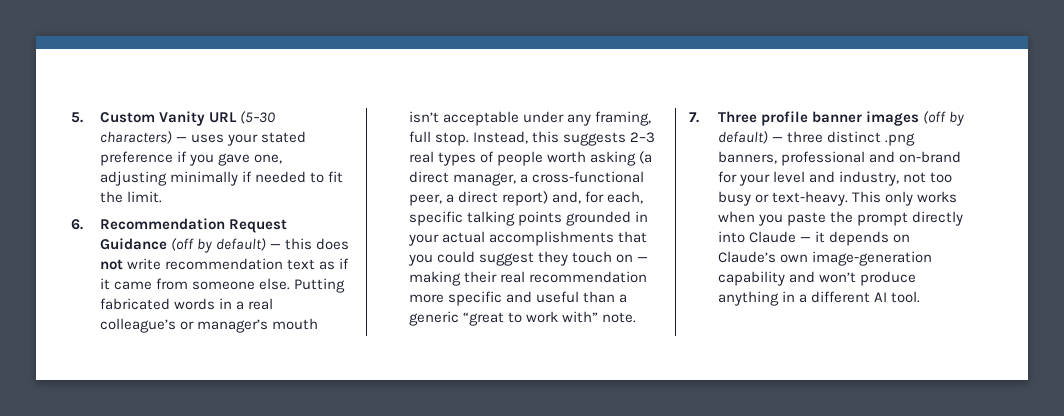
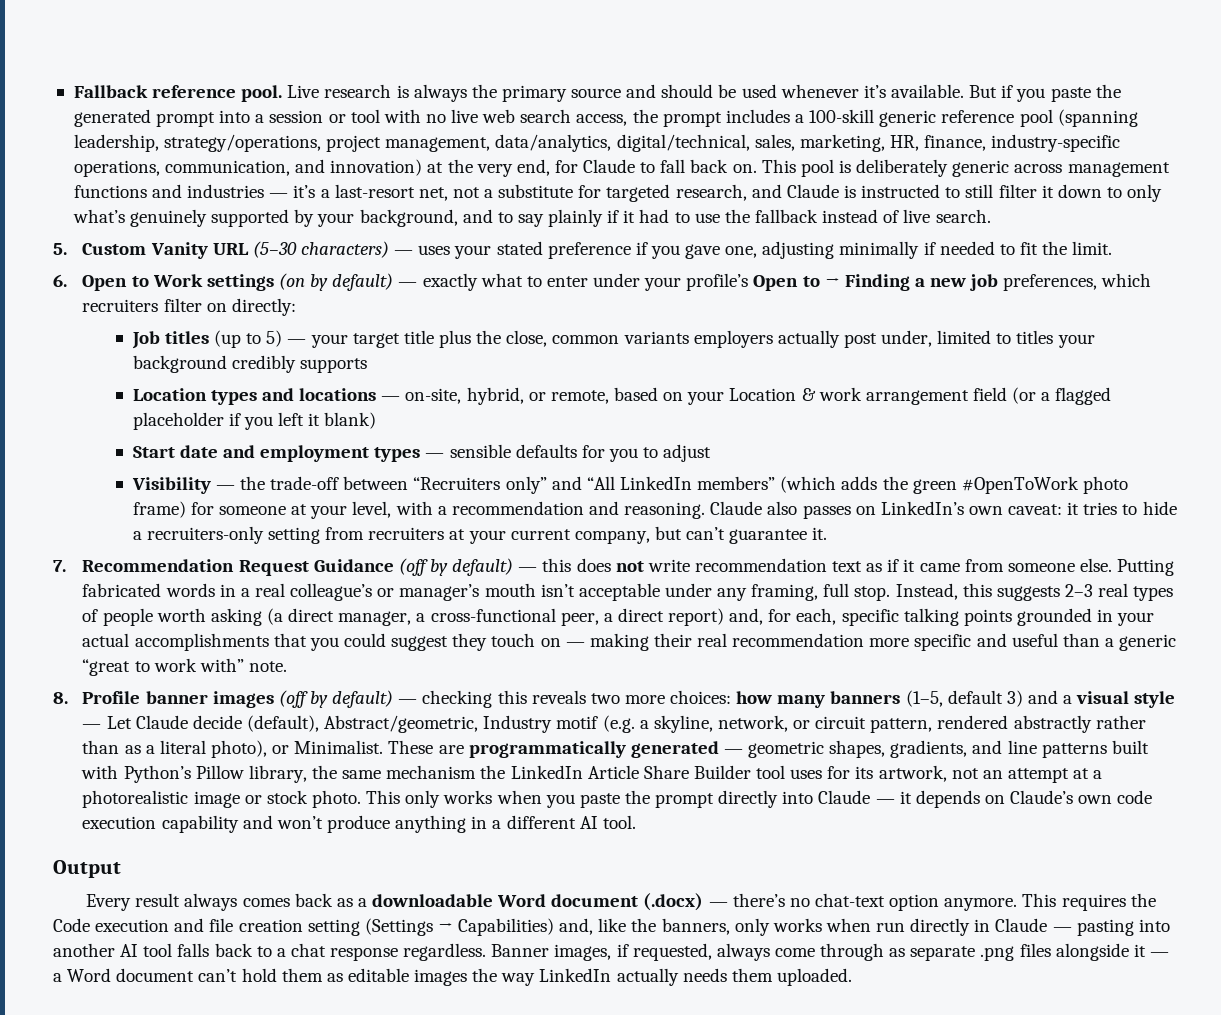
(71, 117) none -> [73,84,1121,102] [73,109,1138,127] [73,134,1121,152] [73,159,1170,177] [73,184,1163,202] [72,209,991,227] Fallback reference pool. Live research is always the primary source and should be used whenever it’s available. But if you paste the generated prompt into a session or tool with no live web search access, the prompt includes a 100-skill generic reference pool (spanning leadership, strategy/operations, project management, data/analytics, digital/technical, sales, marketing, HR, finance, industry-specific operations, communication, and innovation) at the very end, for Claude to fall back on. This pool is deliberately generic across management functions and industries — it’s a last-resort net, not a substitute for targeted research, and Claude is instructed to still filter it down to only what’s genuinely supported by your background, and to say plainly if it had to use the fallback instead of live search. //
(83, 224) none -> [82,273,1152,291] [82,298,296,316] [131,330,1095,349] [132,355,368,373] [132,387,1112,405] [132,412,377,430] [132,444,712,462] [131,476,1128,494] [132,501,1177,519] [132,526,828,544] [53,560,66,572] Open to Work settings (on by default) — exactly what to enter under your profile’s Open to → Finding a new job preferences, which recruiters filter on directly: // Job titles (up to 5) — your target title plus the close, common variants employers actually post under, limited to titles your background credibly supports // Location types and locations — on-site, hybrid, or remote, based on your Location & work arrangement field (or a flagged placeholder if you left it blank) // Start date and employment types — sensible defaults for you to adjust // Visibility — the trade-off between “Recruiters only” and “All LinkedIn members” (which adds the green #OpenToWork photo frame) for someone at your level, with a recommendation and reasoning. Claude also passes on LinkedIn’s own caveat: it tries to hide a recruiters-only setting from recruiters at your current company, but can’t guarantee it. // 7.
[689,111,808,126] 7. Three profile -> [53,691,141,704] 8. Profile
[786,131,916,146] [717,151,962,166] [717,171,953,186] [717,191,848,206] three distinct .png banners, professional and on-brand for your level and industry, not too busy or text-heavy. -> [422,690,1176,708] [82,715,1146,733] [82,740,1149,758] [81,765,1103,783] [82,790,361,808] checking this reveals two more choices: how many banners (1–5, default 3) and a visual style — Let Claude decide (default), Abstract/geometric, Industry motif (e.g. a skyline, network, or circuit pattern, rendered abstractly rather than as a literal photo), or Minimalist. These are programmatically generated — geometric shapes, gradients, and line patterns built with Python’s Pillow library, the same mechanism the LinkedIn Article Share Builder tool uses for its artwork, not an attempt at a photorealistic image or stock photo.
[811,251,932,266] image-generation -> [1117,790,1153,804] [82,816,157,829] code execution
(921, 297) none -> [53,860,121,878] [86,893,1156,911] [53,918,1170,936] [53,943,1169,961] [53,968,852,986] // Output // Every result always comes back as a downloadable Word document (.docx) — there’s no chat-text option anymore. This requires the Code execution and file creation setting (Settings → Capabilities) and, like the banners, only works when run directly in Claude — pasting into another AI tool falls back to a chat response regardless. Banner images, if requested, always come through as separate .png files alongside it — a Word document can’t hold them as editable images the way LinkedIn actually needs them uploaded.

